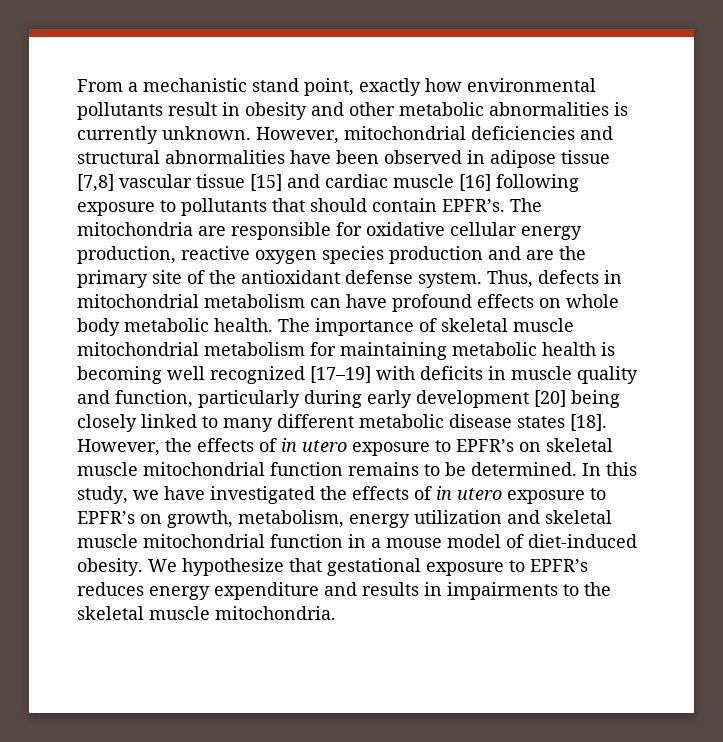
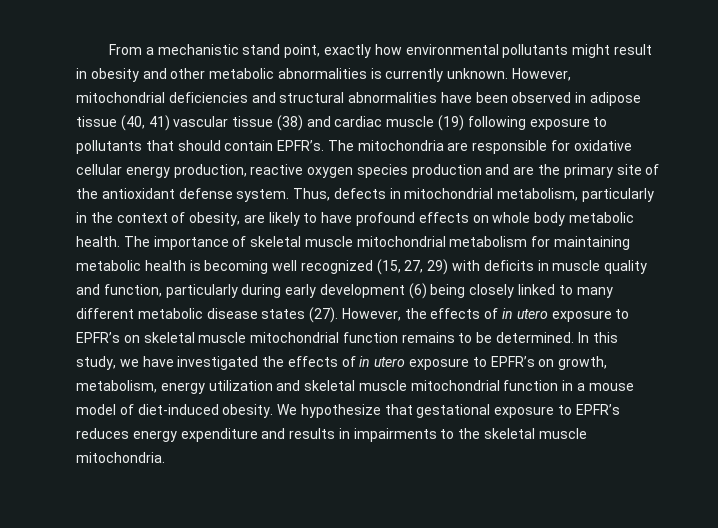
(163, 111) none -> [572,44,611,58] might
[77,174,114,192] [7,8] -> [120,115,170,131] (40, 41)
[250,174,282,191] [15] -> [276,115,303,131] (38)
[459,174,491,191] [16] -> [438,115,465,131] (19)
[204,294,341,308] metabolism can -> [497,188,655,202] [76,212,318,226] metabolism, particularly in the context of obesity, are likely to
[310,366,371,383] [17–19] -> [376,259,449,275] (15, 27, 29)
[534,390,566,407] [20] -> [408,283,427,299] (6)
[570,414,607,431] [18]. -> [309,307,339,323] (27).

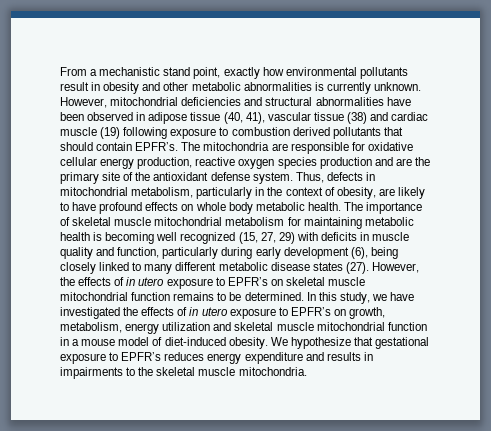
[572,44,611,58] might -> (408, 73) none
[148,115,170,131] 41) -> [245,112,265,124] 41),
(608, 122) none -> [231,127,330,136] combustion derived
[408,283,427,299] (6) -> [350,247,368,259] (6),

